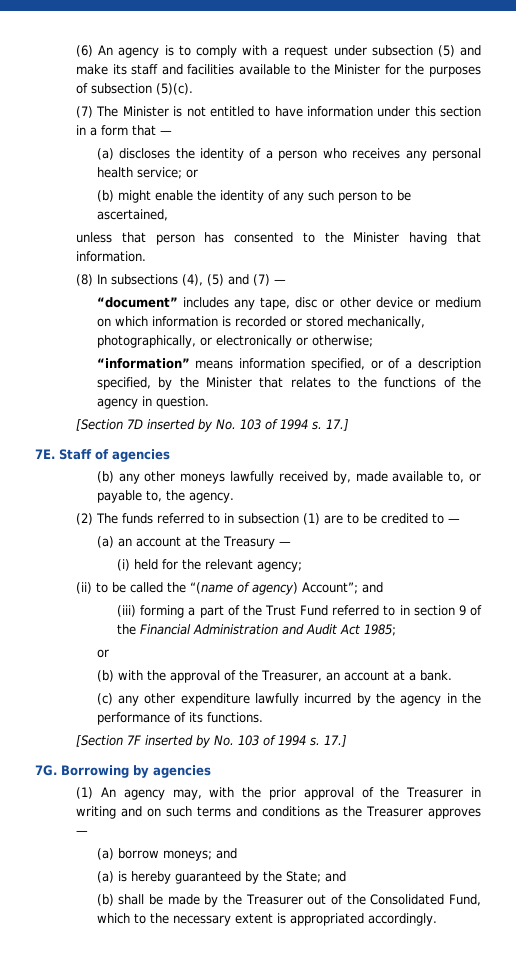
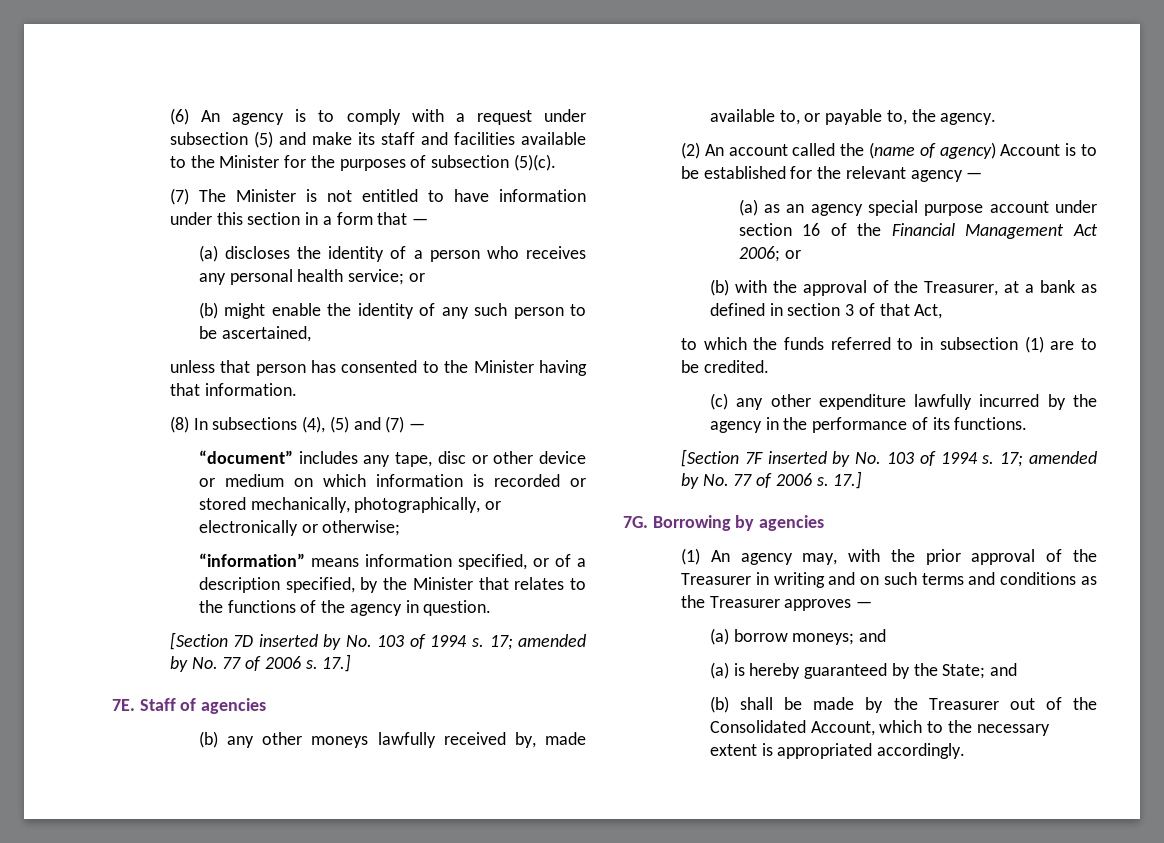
(323, 425) none -> [489,634,586,650] [169,656,318,672] 17; amended by No. 77 of 2006 s.
[96,513,119,524] The -> [704,142,1097,159] [680,166,983,182] [738,199,1097,216] [738,223,1098,239] [738,246,801,262] [709,279,1097,296] [709,303,943,319] [680,337,778,350] An account called the (name of agency) Account is to be established for the relevant agency — // (a) as an agency special purpose account under section 16 of the Financial Management Act 2006; or // (b) with the approval of the Treasurer, at a bank as defined in section 3 of that Act, // to which the
[381,513,461,524] [96,536,291,549] [117,559,303,572] [76,582,384,595] [117,605,483,618] [117,624,397,636] [96,649,109,658] [96,670,452,683] credited to — // (a) an account at the Treasury — // (i) held for the relevant agency; // (ii) to be called the “(name of agency) Account”; and // (iii) forming a part of the Trust Fund referred to in section 9 of the Financial Administration and Audit Act 1985; // or // (b) with the approval of the Treasurer, an account at a bank. -> [703,360,769,373] credited.
(321, 741) none -> [1000,451,1097,467] [680,473,829,489] 17; amended by No. 77 of 2006 s.
[448,894,481,906] Fund, -> [810,721,875,736] Account,

